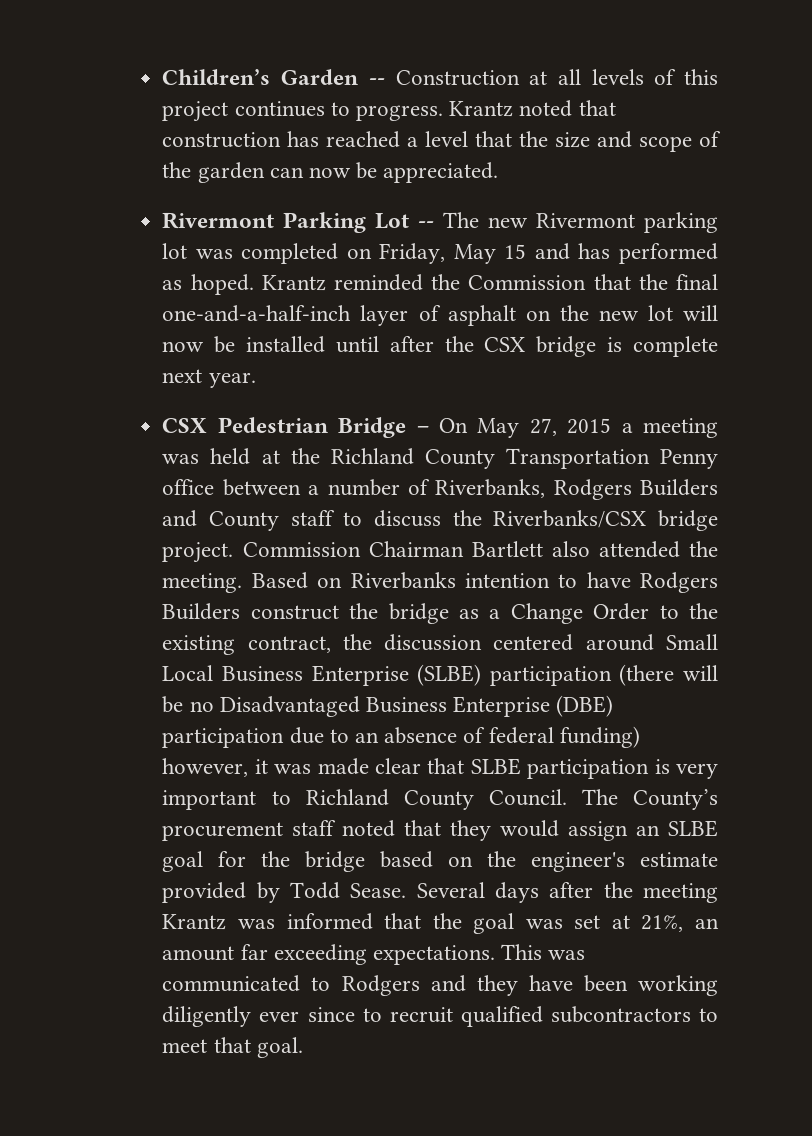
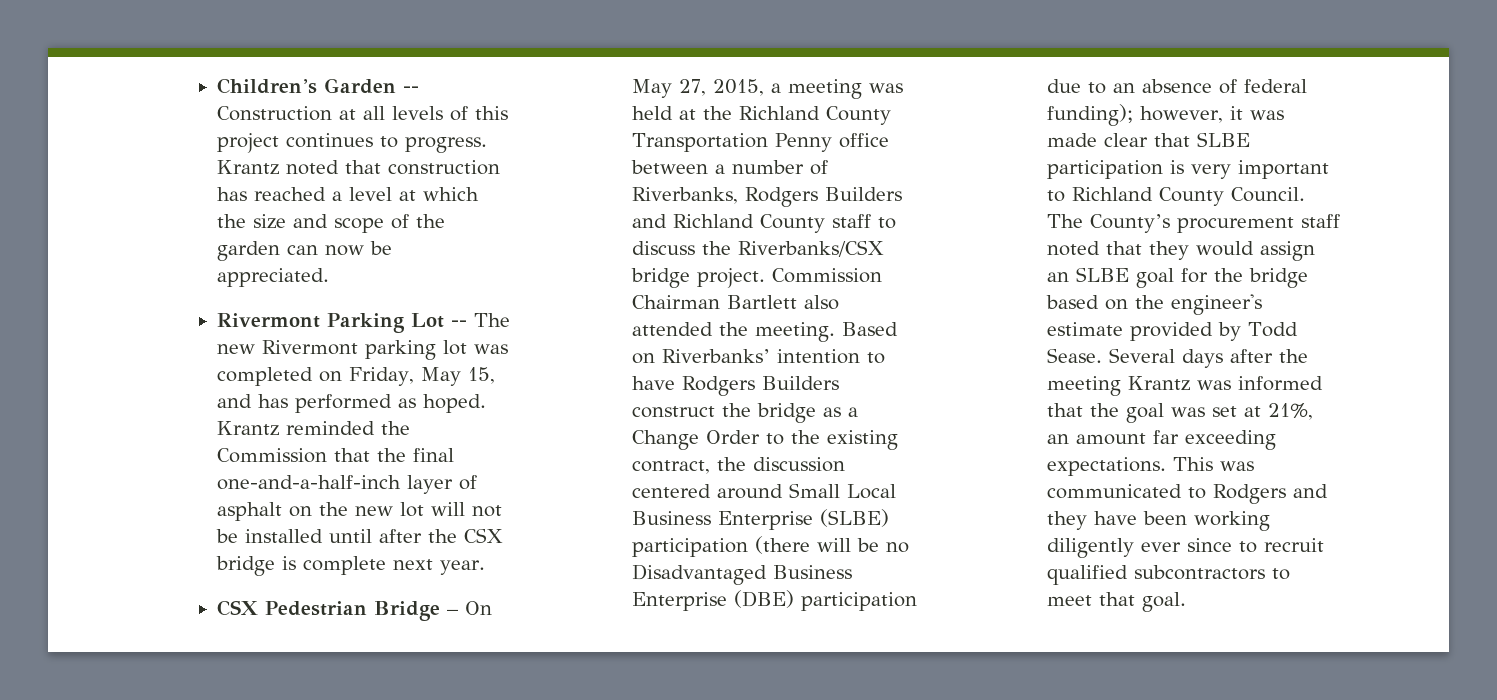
[475,131,513,147] that -> [399,187,480,201] at which
[504,244,527,259] 15 -> [468,367,496,384] 15,
[162,341,205,352] now -> [472,505,503,517] not
[567,418,612,434] 2015 -> [713,79,765,96] 2015,
(198, 518) none -> [673,214,755,228] Richland
[350,572,456,589] Riverbanks -> [662,349,771,363] Riverbanks’
[559,726,640,748] funding) -> [1047,104,1134,126] funding);

